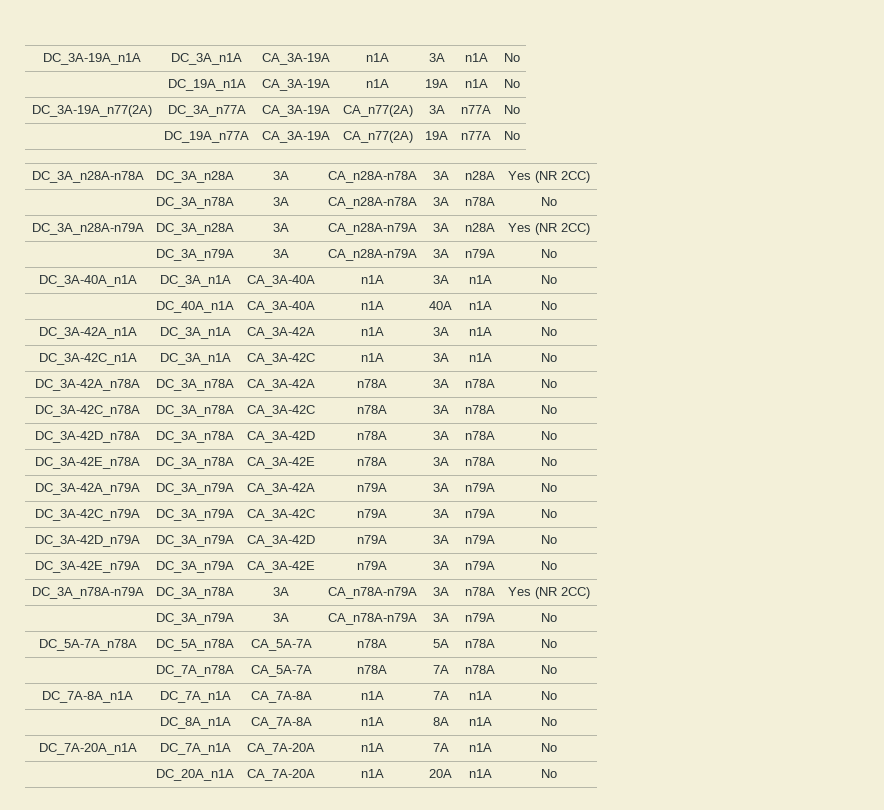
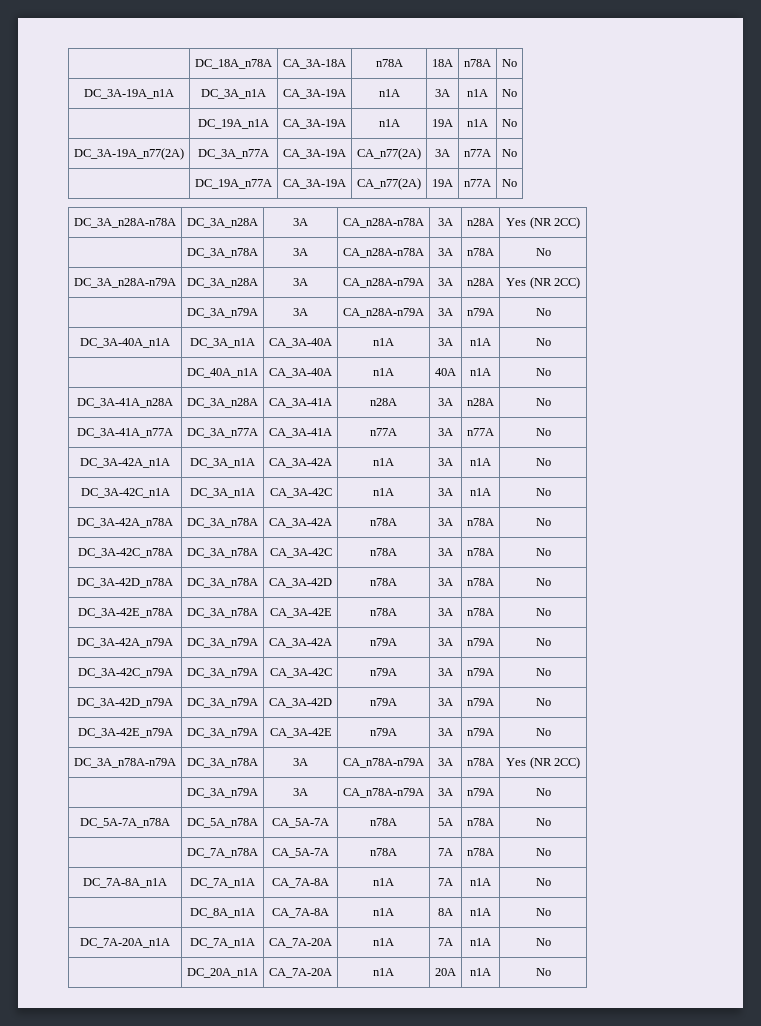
(42, 59) none -> [195,59,272,69] [283,59,346,69] [375,59,403,67] [432,59,453,67] [464,59,491,67] [502,59,517,67] | DC_18A_n78A | CA_3A-18A | n78A | 18A | n78A | No //
(557, 305) none -> [77,398,173,408] [187,398,258,408] [269,398,332,408] [370,398,397,406] [438,398,453,406] [467,398,494,406] [535,398,551,406] [77,428,173,438] [187,428,258,438] [269,428,332,438] [370,428,397,436] [438,428,453,436] [467,428,494,436] [535,428,551,436] // DC_3A-41A_n28A | DC_3A_n28A | CA_3A-41A | n28A | 3A | n28A | No // DC_3A-41A_n77A | DC_3A_n77A | CA_3A-41A | n77A | 3A | n77A | No

